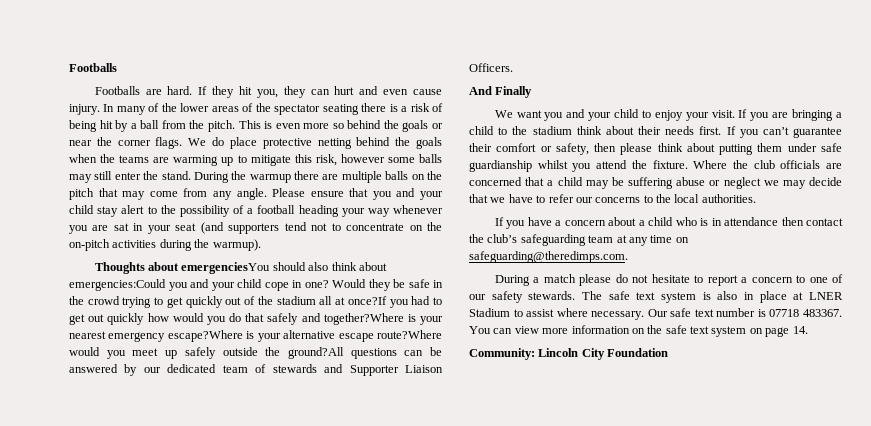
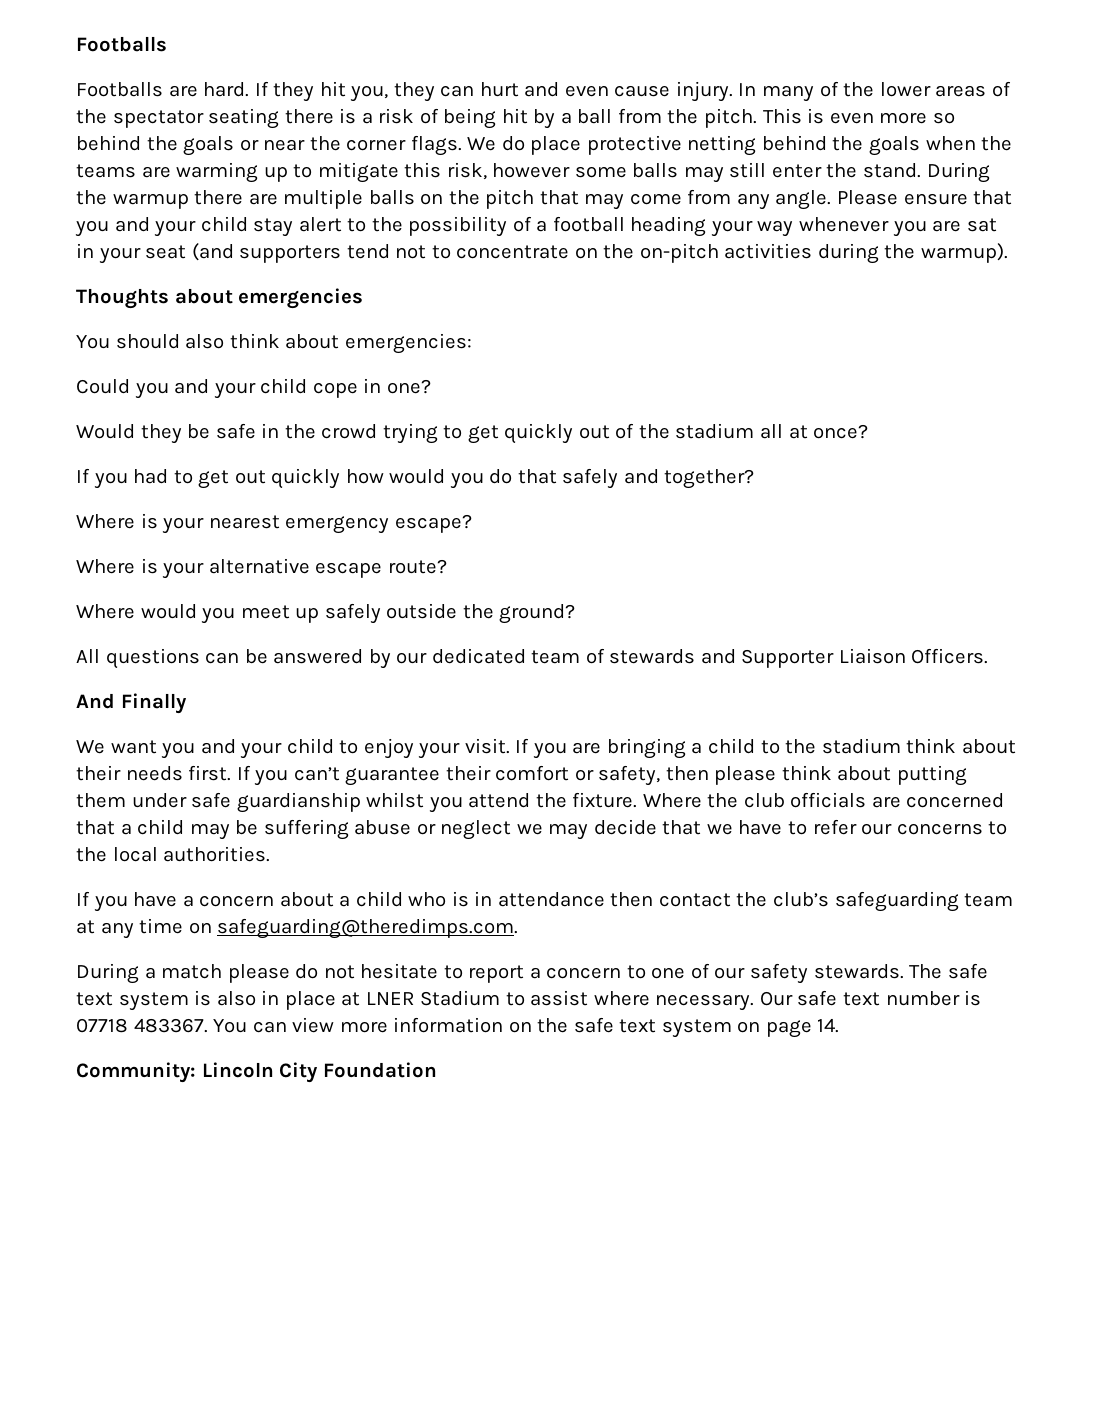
[181,262,271,274] emergenciesYou -> [238,288,364,309] [76,335,110,349] emergencies // You
[69,279,166,291] emergencies:Could -> [344,333,472,354] [76,379,130,394] emergencies: // Could
(329, 284) none -> (431, 386) //
[347,296,387,305] once?If -> [813,424,869,439] [76,468,90,483] once? // If
[323,313,404,325] together?Where -> [664,469,755,489] [76,514,135,529] together? // Where
[167,330,243,342] escape?Where -> [394,514,472,533] [76,559,135,574] escape? // Where
[377,330,442,339] route?Where -> [387,559,447,574] [76,604,135,619] route? // Where
[287,347,344,359] ground?All -> [499,604,576,624] [76,649,100,663] ground? // All

